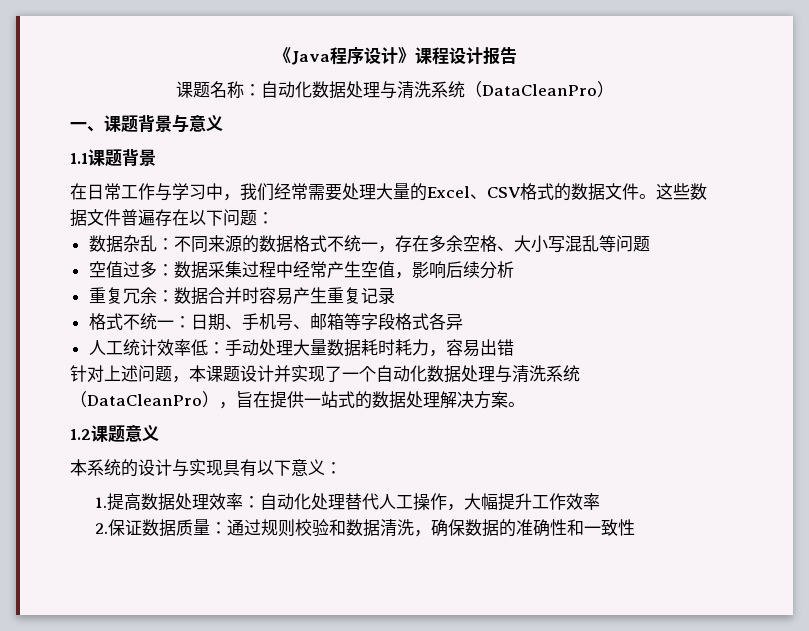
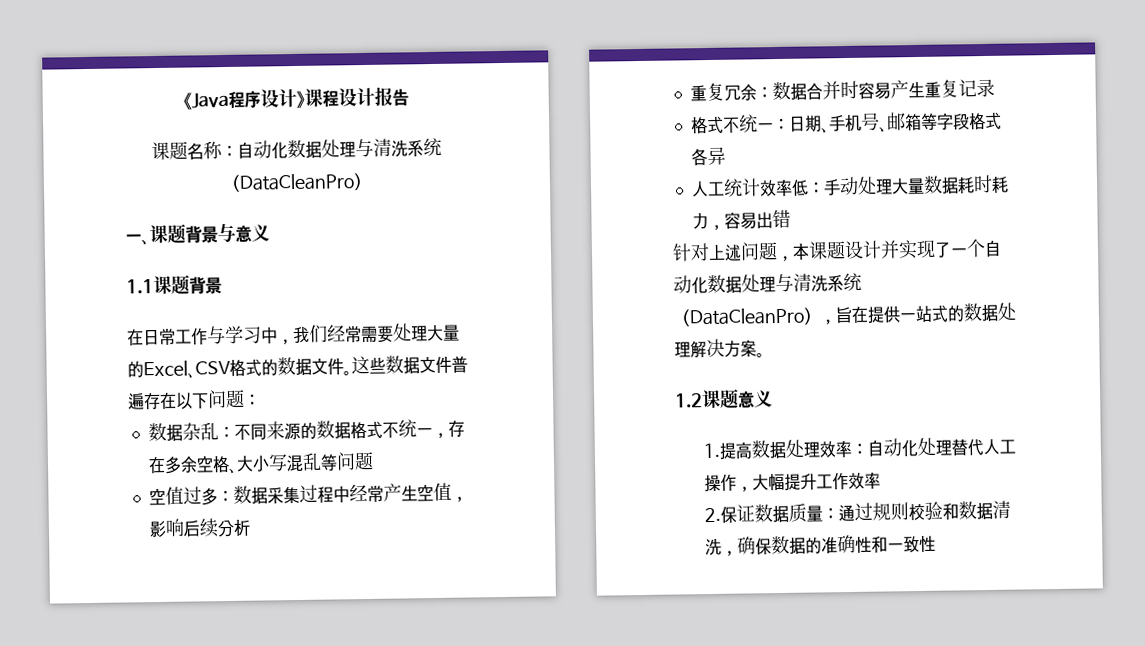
[70,459,342,477] // 本系统的设计与实现具有以下意义： -> (773, 399) none

